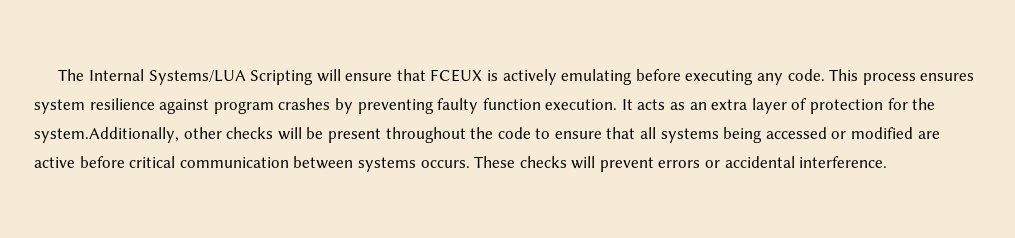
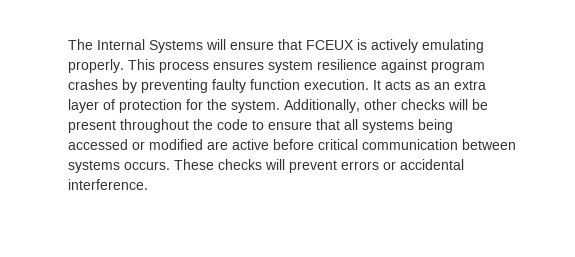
[148,70,314,85] Systems/LUA Scripting -> [149,40,203,53] Systems
[635,69,825,85] before executing any code. -> [68,59,124,73] properly.
[34,127,179,143] system.Additionally, -> [231,99,360,113] system. Additionally,

